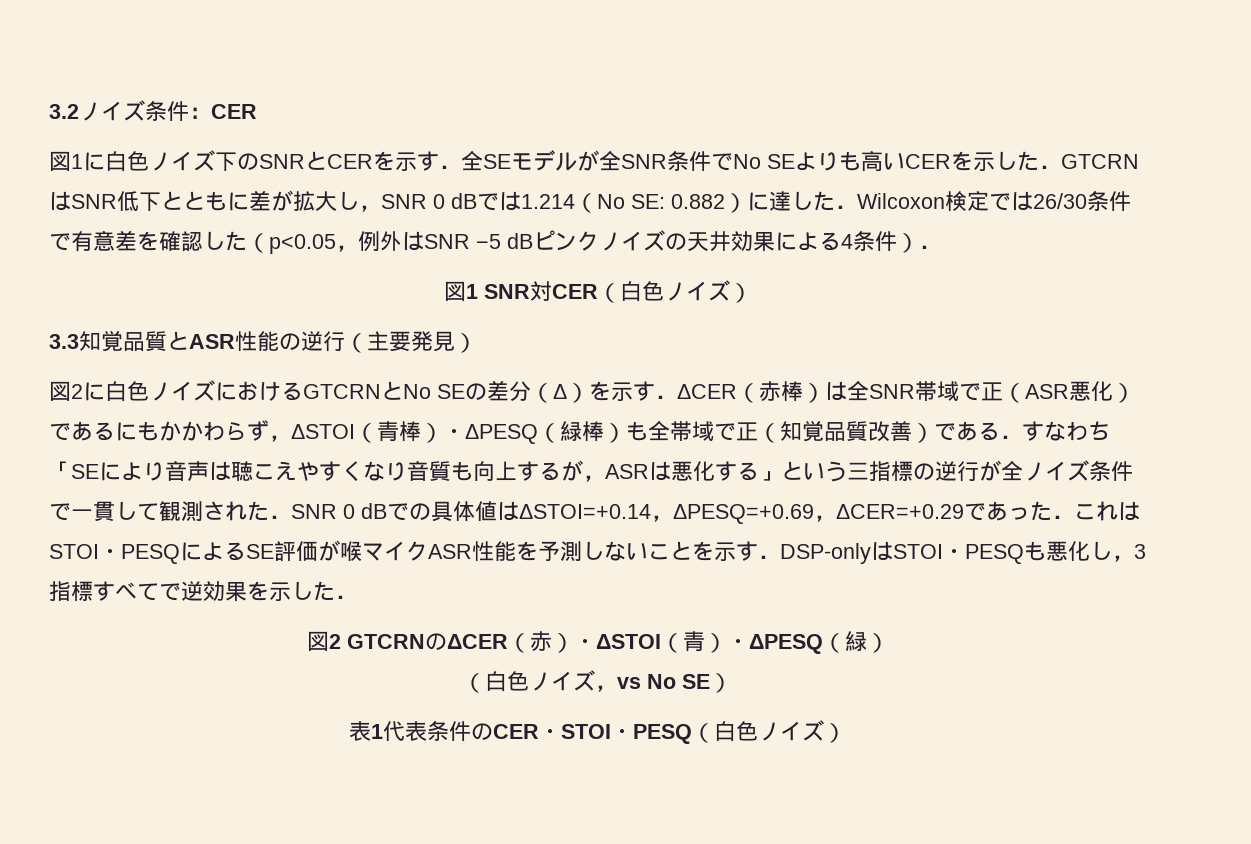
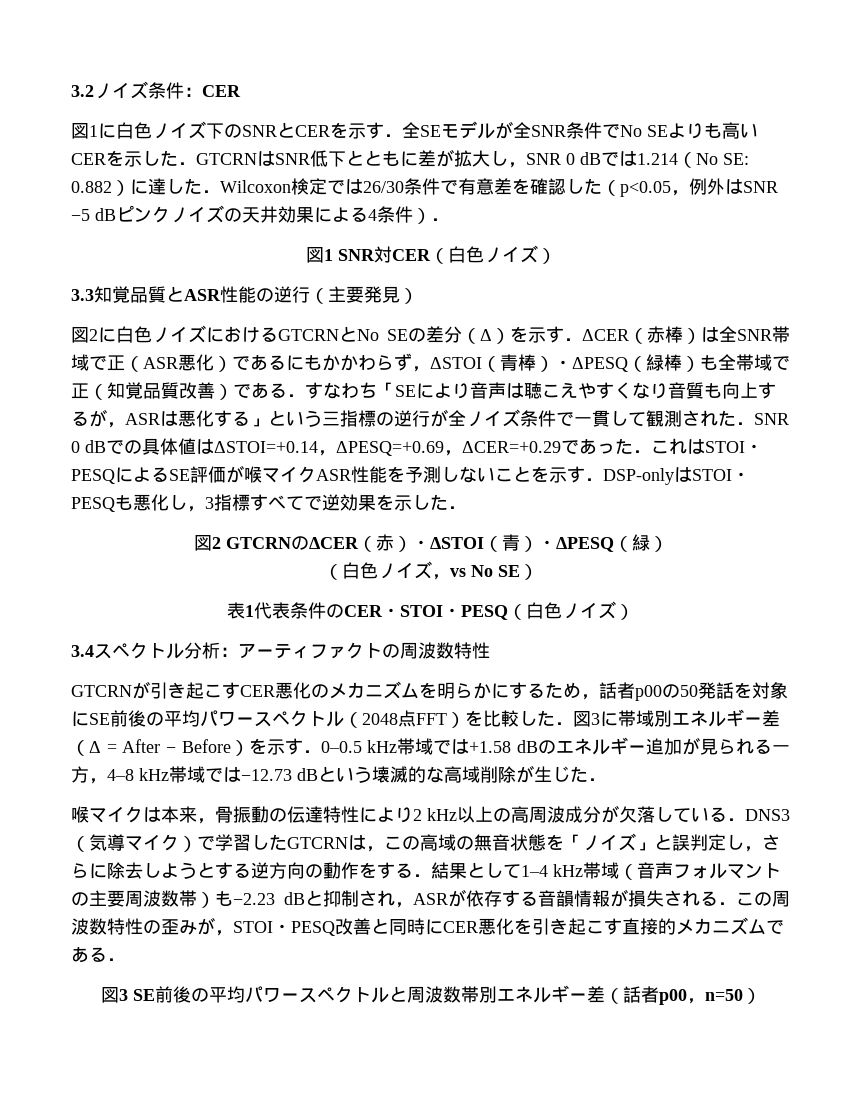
(846, 733) none -> [71,642,490,659] [71,681,788,701] [71,709,780,728] [71,737,790,756] [71,765,606,784] [71,805,790,824] [71,833,780,852] [71,862,781,880] [71,889,790,908] [71,917,784,936] [71,947,125,963] [100,985,761,1005] // 3.4スペクトル分析：アーティファクトの周波数特性 // GTCRNが引き起こすCER悪化のメカニズムを明らかにするため，話者p00の50発話を対象にSE前後の平均パワースペクトル（2048点FFT）を比較した．図3に帯域別エネルギー差（Δ = After − Before）を示す．0–0.5 kHz帯域では+1.58 dBのエネルギー追加が見られる一方，4–8 kHz帯域では−12.73 dBという壊滅的な高域削除が生じた． // 喉マイクは本来，骨振動の伝達特性により2 kHz以上の高周波成分が欠落している．DNS3（気導マイク）で学習したGTCRNは，この高域の無音状態を「ノイズ」と誤判定し，さらに除去しようとする逆方向の動作をする．結果として1–4 kHz帯域（音声フォルマントの主要周波数帯）も−2.23 dBと抑制され，ASRが依存する音韻情報が損失される．この周波数特性の歪みが，STOI・PESQ改善と同時にCER悪化を引き起こす直接的メカニズムである． // 図3 SE前後の平均パワースペクトルと周波数帯別エネルギー差（話者p00，n=50）

